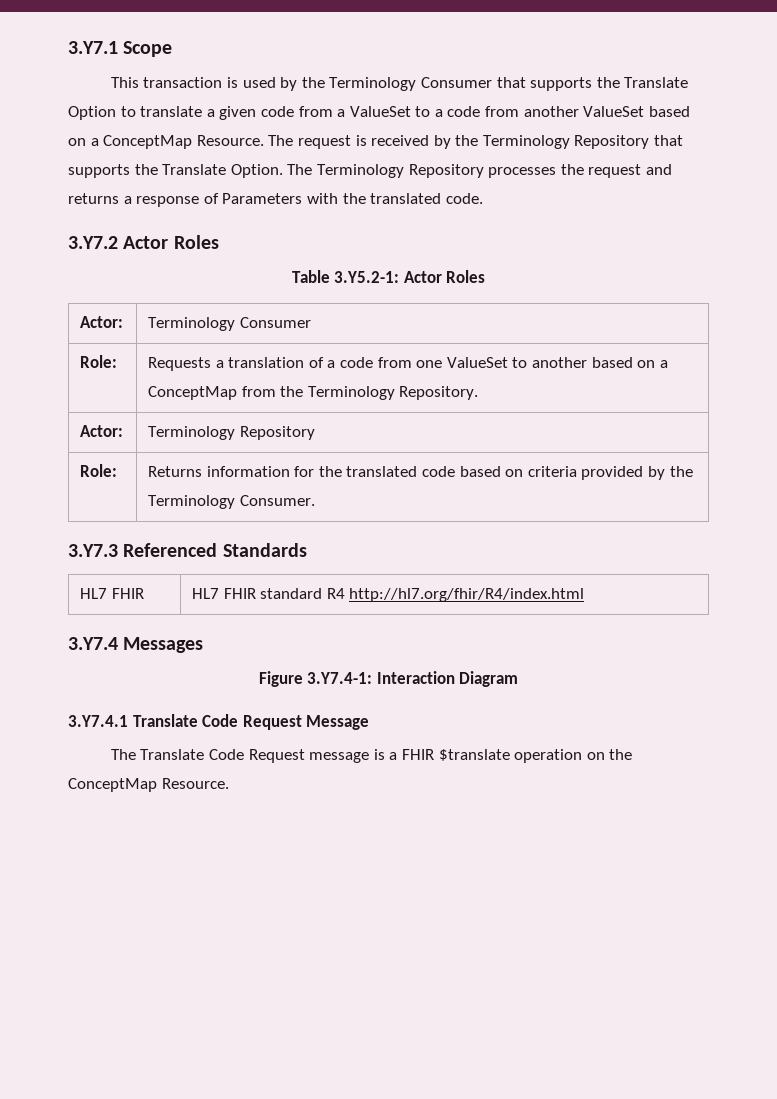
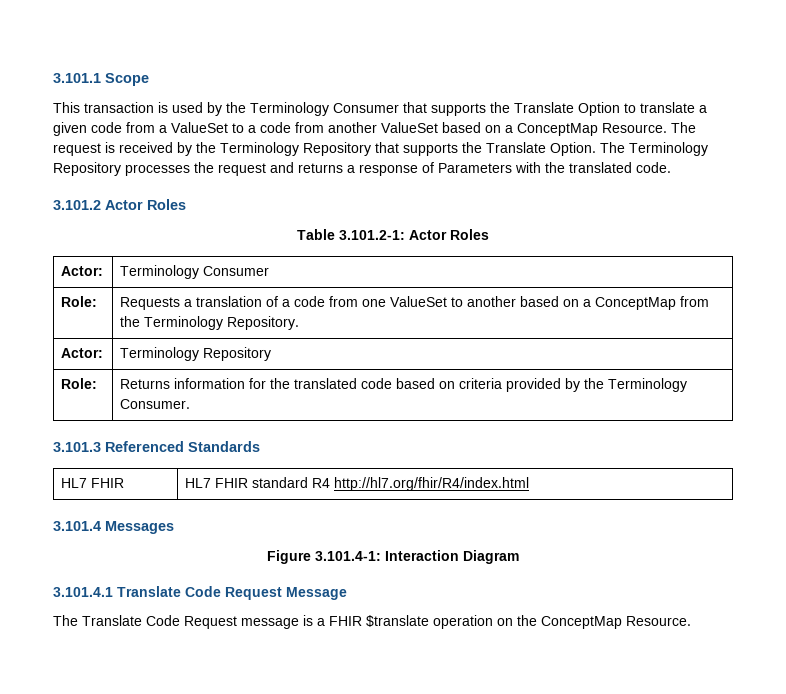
[68,41,118,54] 3.Y7.1 -> [53,73,101,83] 3.101.1
[68,236,118,249] 3.Y7.2 -> [53,200,101,210] 3.101.2
[334,271,400,283] 3.Y5.2-1: -> [339,230,405,240] 3.101.2-1:
[68,544,118,557] 3.Y7.3 -> [53,442,101,452] 3.101.3
[68,637,118,650] 3.Y7.4 -> [53,521,101,531] 3.101.4
[307,672,373,684] 3.Y7.4-1: -> [315,551,381,561] 3.101.4-1:
[68,715,128,727] 3.Y7.4.1 -> [53,587,113,597] 3.101.4.1

